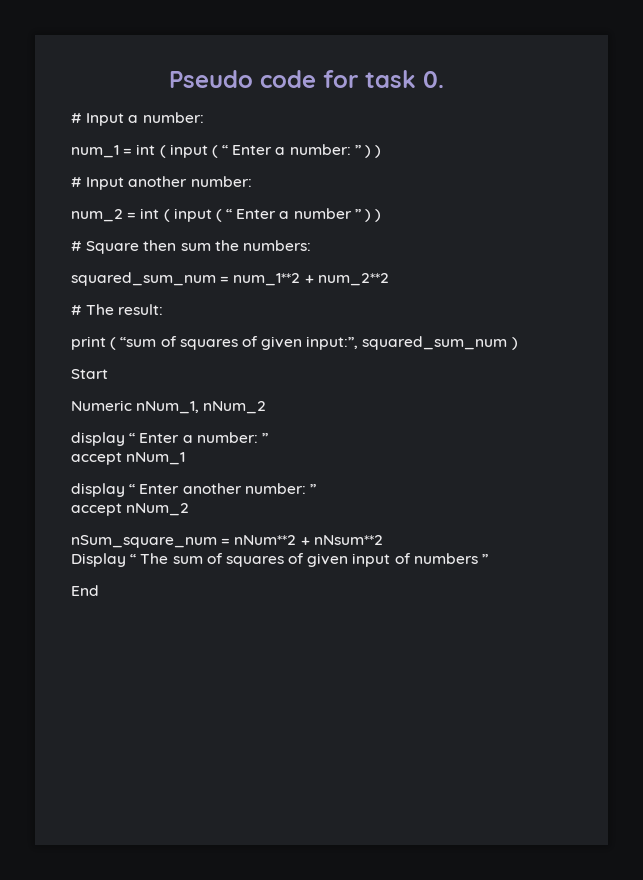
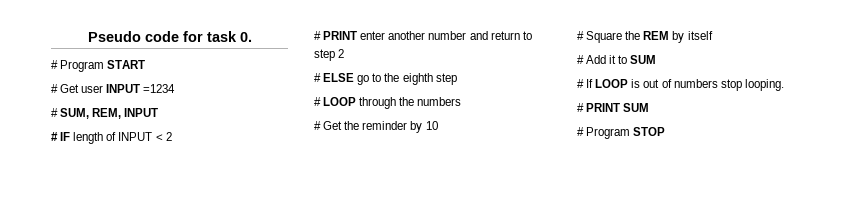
[86,112,204,126] [71,144,382,158] [71,176,252,190] [71,208,382,222] [71,240,311,254] [71,272,389,286] [71,304,164,315] [71,336,518,350] [71,369,108,379] [71,400,267,414] [71,432,268,446] [71,452,186,465] [71,483,316,497] [71,503,190,516] [71,535,383,548] [71,553,489,567] [71,585,99,596] Input a number: // num_1 = int ( input ( “ Enter a number: ” ) ) // # Input another number: // num_2 = int ( input ( “ Enter a number ” ) ) // # Square then sum the numbers: // squared_sum_num = num_1**2 + num_2**2 // # The result: // print ( “sum of squares of given input:”, squared_sum_num ) // Start // Numeric nNum_1, nNum_2 // display “ Enter a number: ” // accept nNum_1 // display “ Enter another number: ” // accept nNum_2 // nSum_square_num = nNum**2 + nNsum**2 // Display “ The sum of squares of given input of numbers ” // End -> [60,60,146,72] [51,84,176,93] [51,108,159,119] [51,132,172,144] [314,31,532,40] [314,49,345,61] [314,73,457,85] [314,97,462,109] [314,121,438,133] [577,31,713,43] [577,55,657,64] [577,79,784,91] [577,103,650,112] [577,127,666,139] Program START // # Get user INPUT =1234 // # SUM, REM, INPUT // # IF length of INPUT < 2 // # PRINT enter another number and return to step 2 // # ELSE go to the eighth step // # LOOP through the numbers // # Get the reminder by 10 // # Square the REM by itself // # Add it to SUM // # If LOOP is out of numbers stop looping. // # PRINT SUM // # Program STOP

